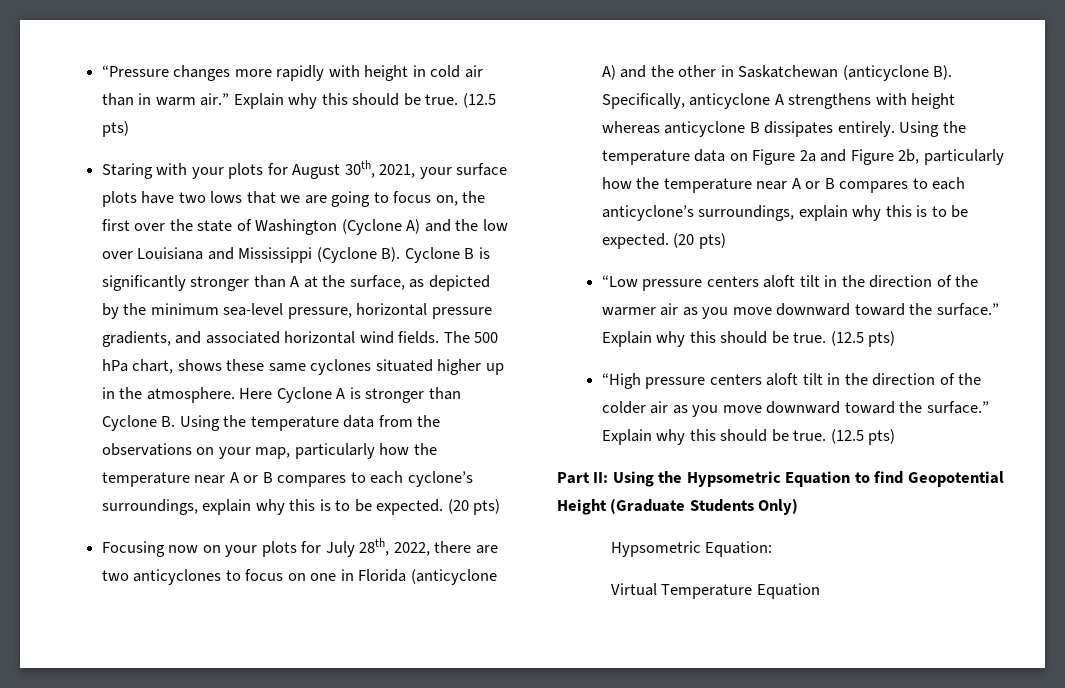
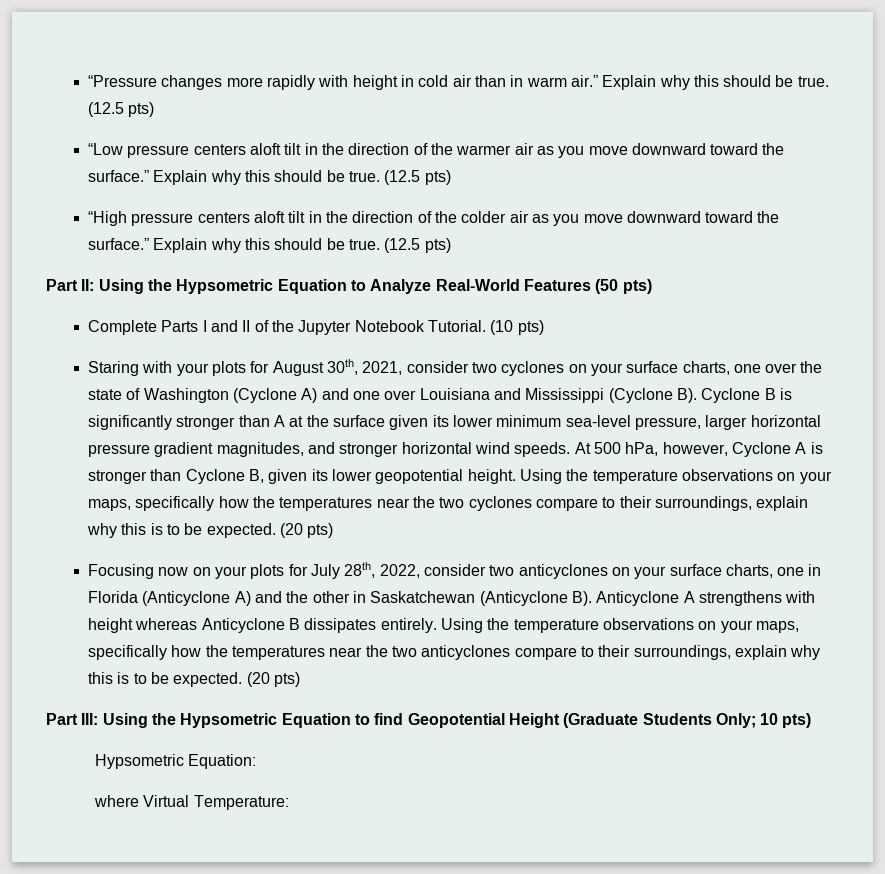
[101,160,508,179] [101,191,485,207] [101,219,508,235] [101,247,490,263] [101,275,490,291] [101,303,492,319] [101,331,499,347] [101,359,504,375] [101,387,461,403] [101,415,441,431] [101,443,437,459] [101,471,473,487] [101,499,501,515] [101,538,498,557] [101,569,497,585] [601,65,953,81] [601,93,956,109] [601,121,966,137] [601,149,1004,165] [601,177,966,193] [601,205,969,221] [601,233,726,249] // Staring with your plots for August 30th, 2021, your surface plots have two lows that we are going to focus on, the first over the state of Washington (Cyclone A) and the low over Louisiana and Mississippi (Cyclone B). Cyclone B is significantly stronger than A at the surface, as depicted by the minimum sea-level pressure, horizontal pressure gradients, and associated horizontal wind fields. The 500 hPa chart, shows these same cyclones situated higher up in the atmosphere. Here Cyclone A is stronger than Cyclone B. Using the temperature data from the observations on your map, particularly how the temperature near A or B compares to each cyclone’s surroundings, explain why this is to be expected. (20 pts) // Focusing now on your plots for July 28th, 2022, there are two anticyclones to focus on one in Florida (anticyclone A) and the other in Saskatchewan (anticyclone B). Specifically, anticyclone A strengthens with height whereas anticyclone B dissipates entirely. Using the temperature data on Figure 2a and Figure 2b, particularly how the temperature near A or B compares to each anticyclone’s surroundings, explain why this is to be expected. (20 pts) -> (155, 109) none
(870, 477) none -> [370,279,652,294] [88,320,544,335] [88,359,823,376] [88,388,792,403] [88,415,821,430] [88,442,823,457] [88,469,832,484] [88,496,809,511] [87,523,334,538] [88,562,822,579] [88,591,816,606] [88,618,799,633] [88,645,821,660] [88,672,300,687] [46,713,370,728] Analyze Real-World Features (50 pts) // Complete Parts I and II of the Jupyter Notebook Tutorial. (10 pts) // Staring with your plots for August 30th, 2021, consider two cyclones on your surface charts, one over the state of Washington (Cyclone A) and one over Louisiana and Mississippi (Cyclone B). Cyclone B is significantly stronger than A at the surface given its lower minimum sea-level pressure, larger horizontal pressure gradient magnitudes, and stronger horizontal wind speeds. At 500 hPa, however, Cyclone A is stronger than Cyclone B, given its lower geopotential height. Using the temperature observations on your maps, specifically how the temperatures near the two cyclones compare to their surroundings, explain why this is to be expected. (20 pts) // Focusing now on your plots for July 28th, 2022, consider two anticyclones on your surface charts, one in Florida (Anticyclone A) and the other in Saskatchewan (Anticyclone B). Anticyclone A strengthens with height whereas Anticyclone B dissipates entirely. Using the temperature observations on your maps, specifically how the temperatures near the two anticyclones compare to their surroundings, explain why this is to be expected. (20 pts) // Part III: Using the Hypsometric Equation to
[758,498,799,515] Only) -> [715,713,812,728] Only; 10 pts)
[610,583,820,599] Virtual Temperature Equation -> [93,795,289,810] where Virtual Temperature:

